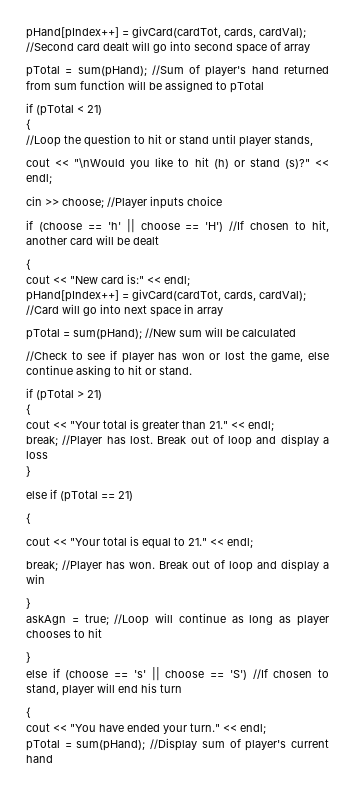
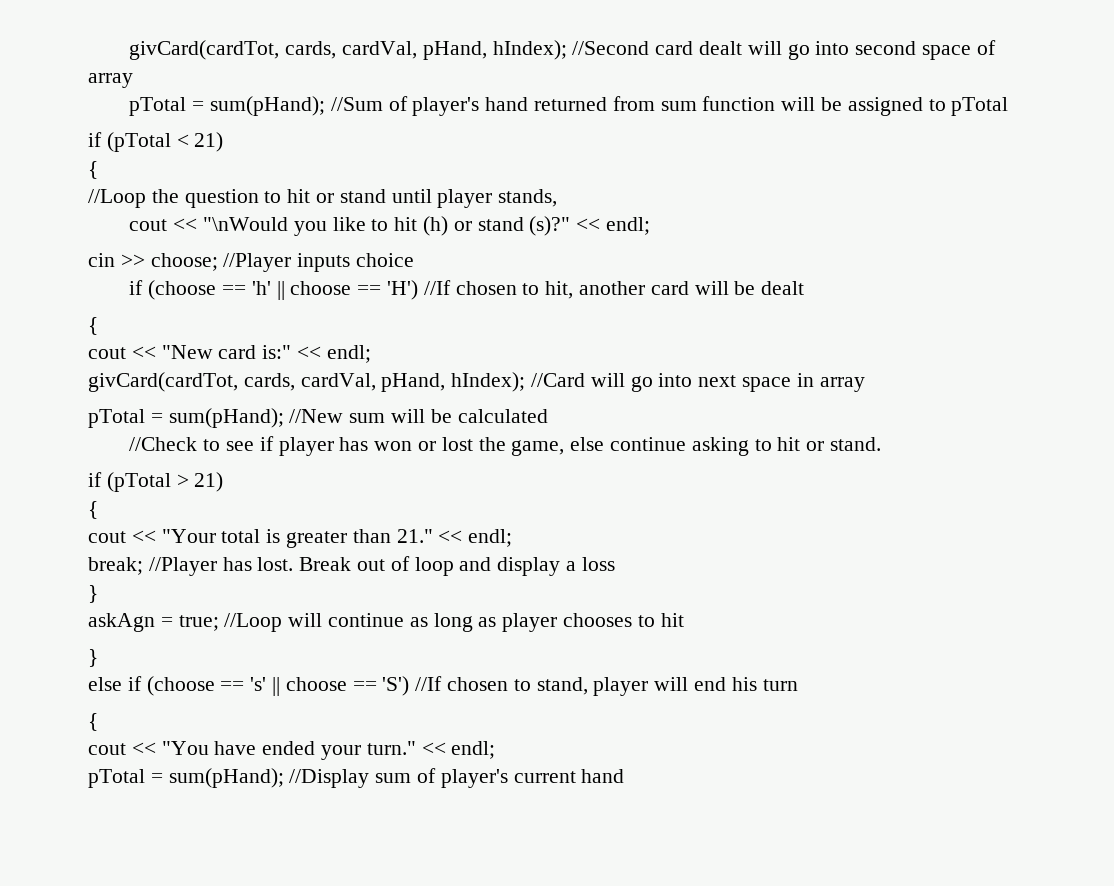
[26,26,306,39] pHand[pIndex++] = givCard(cardTot, cards, cardVal); -> [129,40,567,60] givCard(cardTot, cards, cardVal, pHand, hIndex);
[26,289,306,302] pHand[pIndex++] = givCard(cardTot, cards, cardVal); -> [88,372,526,392] givCard(cardTot, cards, cardVal, pHand, hIndex);
[26,489,133,502] [26,513,31,524] [26,536,253,549] [26,559,329,572] [26,574,45,584] [26,598,31,609] // else if (pTotal == 21) // { // cout << "Your total is equal to 21." << endl; // break; //Player has won. Break out of loop and display a win // } -> (98, 594) none

